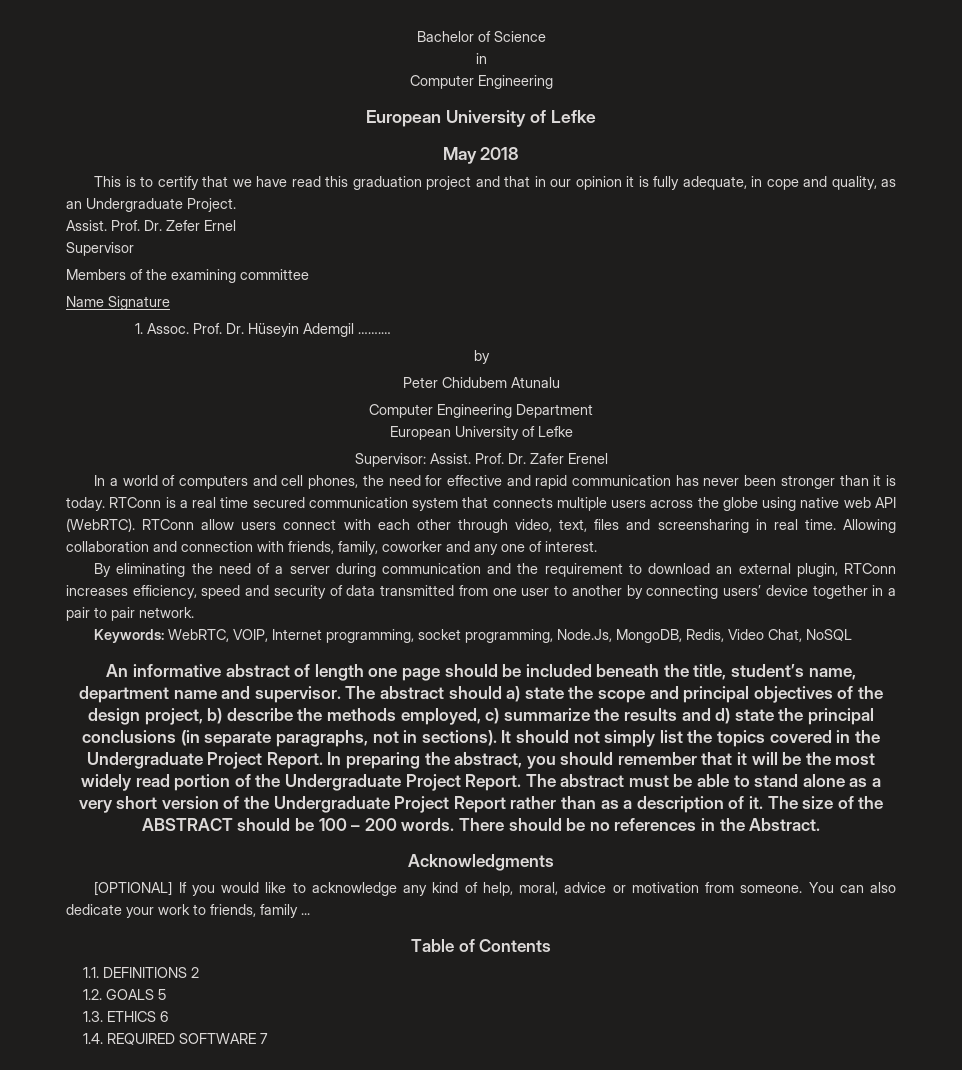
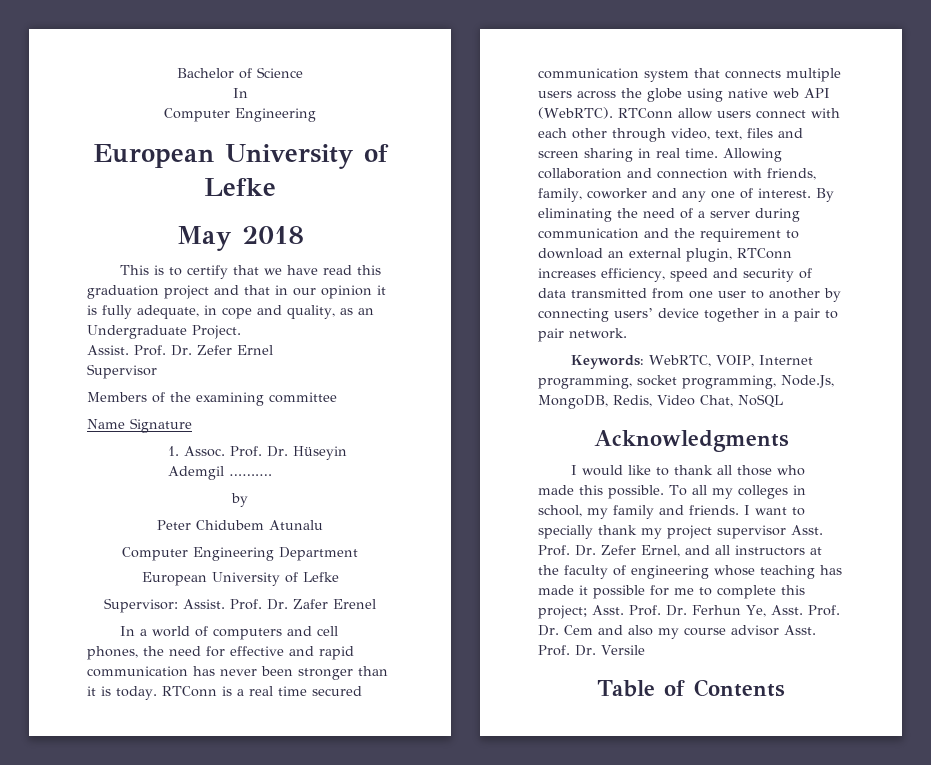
[475,53,487,64] in -> [232,88,248,98] In
[657,519,749,533] screensharing -> [538,148,633,162] screen sharing
(597, 546) // -> (811, 193) none
[106,664,856,681] [79,686,883,703] [88,708,874,725] [82,730,880,747] [86,752,876,769] [80,774,882,791] [78,796,884,813] [141,818,821,831] [408,854,554,871] [94,881,897,896] [66,904,310,918] [410,939,552,952] [83,967,200,978] [83,989,167,1000] [83,1011,169,1022] [83,1033,269,1045] An informative abstract of length one page should be included beneath the title, student’s name, department name and supervisor. The abstract should a) state the scope and principal objectives of the design project, b) describe the methods employed, c) summarize the results and d) state the principal conclusions (in separate paragraphs, not in sections). It should not simply list the topics covered in the Undergraduate Project Report. In preparing the abstract, you should remember that it will be the most widely read portion of the Undergraduate Project Report. The abstract must be able to stand alone as a very short version of the Undergraduate Project Report rather than as a description of it. The size of the ABSTRACT should be 100 – 200 words. There should be no references in the Abstract. // Acknowledgments // [OPTIONAL] If you would like to acknowledge any kind of help, moral, advice or motivation from someone. You can also dedicate your work to friends, family ... // Table of Contents // 1.1. DEFINITIONS 2 // 1.2. GOALS 5 // 1.3. ETHICS 6 // 1.4. REQUIRED SOFTWARE 7 -> [593,430,789,452] [570,465,805,476] [538,485,806,499] [538,505,805,519] [538,525,823,539] [538,545,822,557] [538,565,842,579] [538,585,805,599] [538,605,840,619] [538,625,816,639] [538,645,645,656] [596,679,786,697] Acknowledgments // I would like to thank all those who made this possible. To all my colleges in school, my family and friends. I want to specially thank my project supervisor Asst. Prof. Dr. Zefer Ernel, and all instructors at the faculty of engineering whose teaching has made it possible for me to complete this project; Asst. Prof. Dr. Ferhun Ye, Asst. Prof. Dr. Cem and also my course advisor Asst. Prof. Dr. Versile // Table of Contents

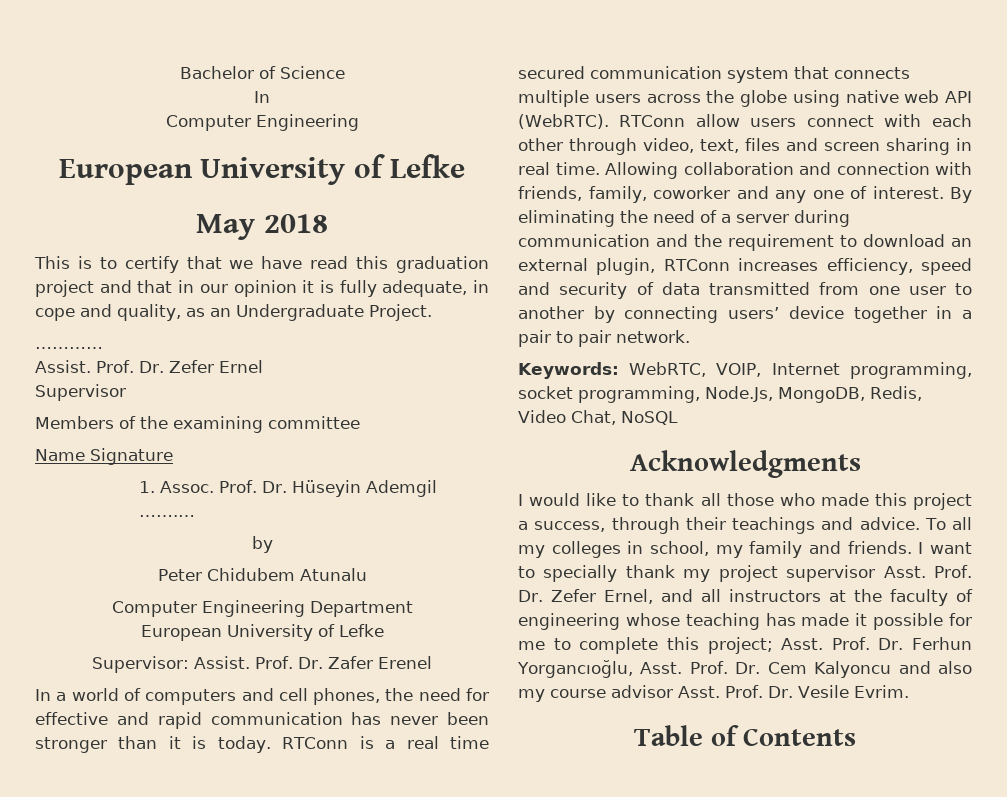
(241, 332) none -> [35,347,103,349] // …………
[608,485,664,499] possible. -> [913,493,972,510] [518,517,920,534] project a success, through their teachings and advice.
[746,605,766,617] Ye, -> [517,660,633,678] Yorgancıoğlu,
(593, 630) none -> [814,661,892,678] Kalyoncu
[601,645,645,655] Versile -> [797,685,909,698] Vesile Evrim.

